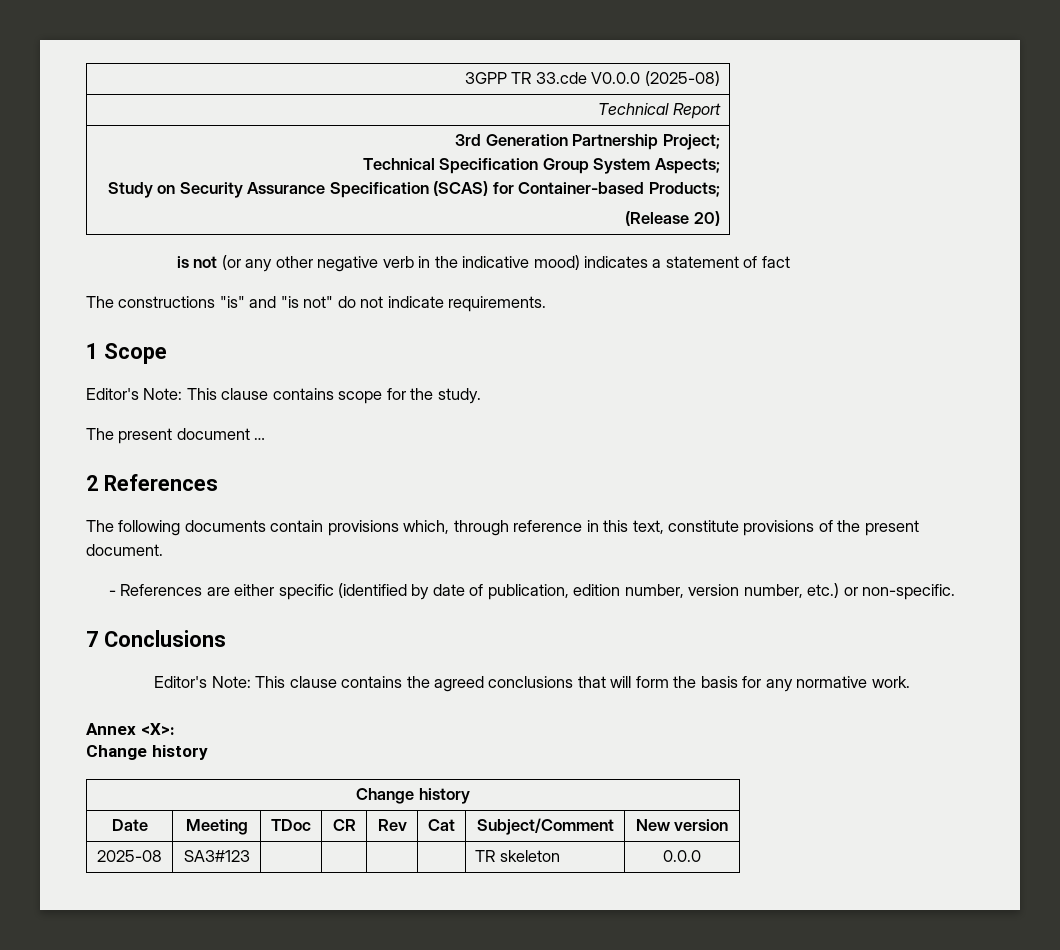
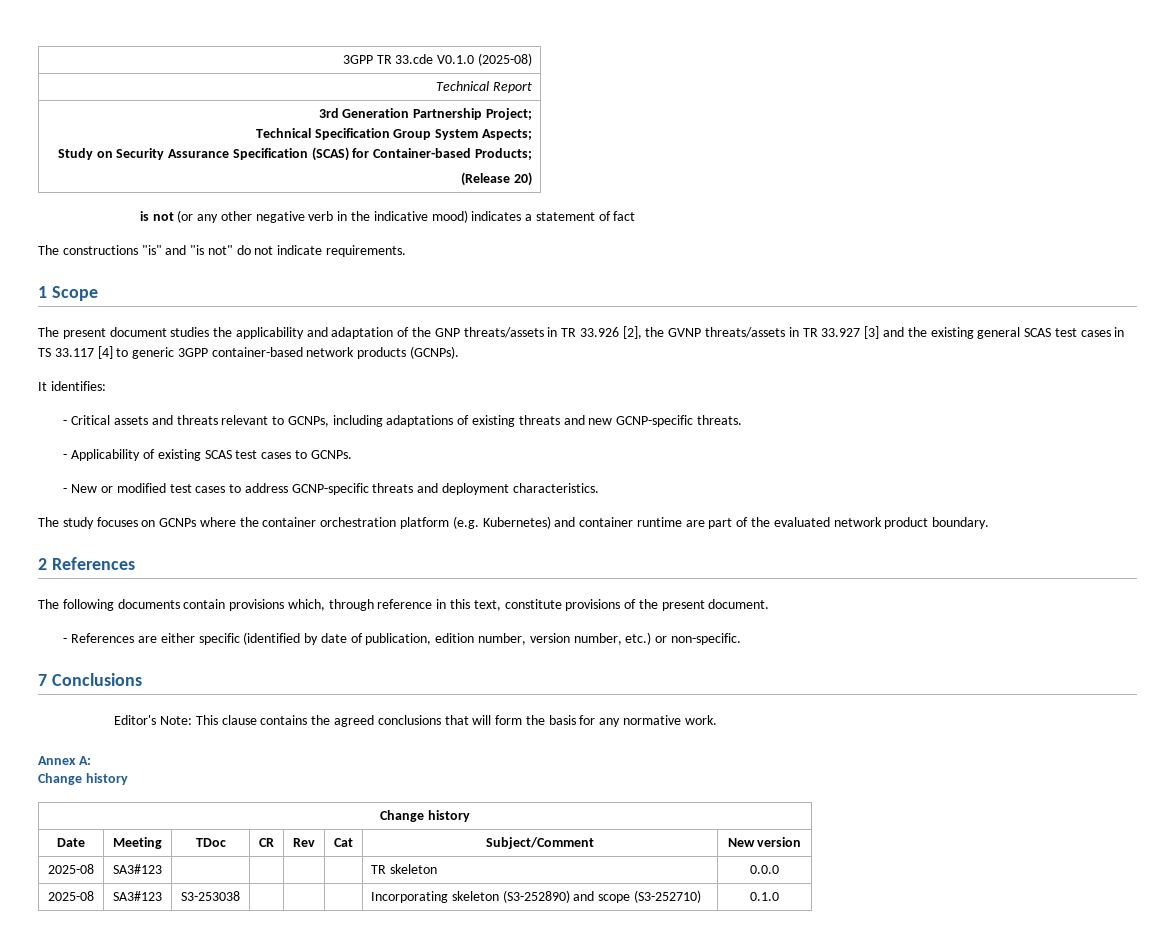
[591,72,641,84] V0.0.0 -> [437,55,475,64] V0.1.0
[86,388,481,404] [86,428,266,444] Editor's Note: This clause contains scope for the study. // The present document … -> [38,326,1125,339] [38,346,460,359] [38,381,106,391] [63,415,742,427] [63,449,352,461] [63,483,599,495] [38,516,990,529] The present document studies the applicability and adaptation of the GNP threats/assets in TR 33.926 [2], the GVNP threats/assets in TR 33.927 [3] and the existing general SCAS test cases in TS 33.117 [4] to generic 3GPP container-based network products (GCNPs). // It identifies: // - Critical assets and threats relevant to GCNPs, including adaptations of existing threats and new GCNP-specific threats. // - Applicability of existing SCAS test cases to GCNPs. // - New or modified test cases to address GCNP-specific threats and deployment characteristics. // The study focuses on GCNPs where the container orchestration platform (e.g. Kubernetes) and container runtime are part of the evaluated network product boundary.
[140,723,175,735] <X>: -> [78,756,91,765] A:
(701, 856) none -> [48,891,94,901] [113,891,162,901] [181,891,240,901] [371,890,701,903] [750,892,779,901] // 2025-08 | SA3#123 | S3-253038 | | | | Incorporating skeleton (S3-252890) and scope (S3-252710) | 0.1.0

